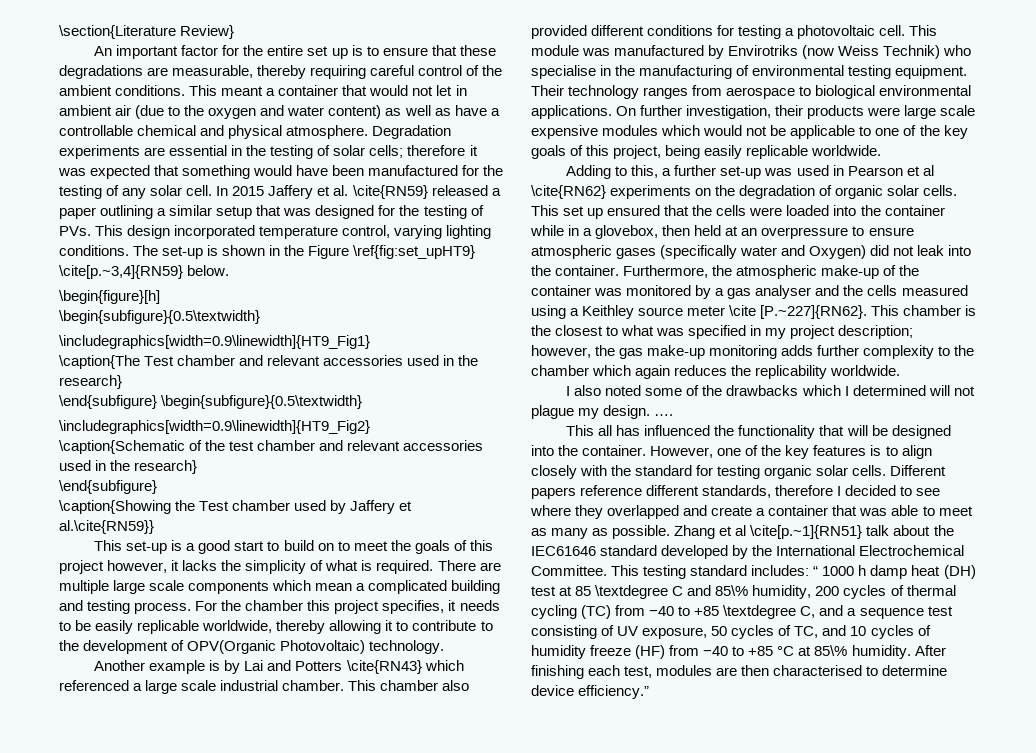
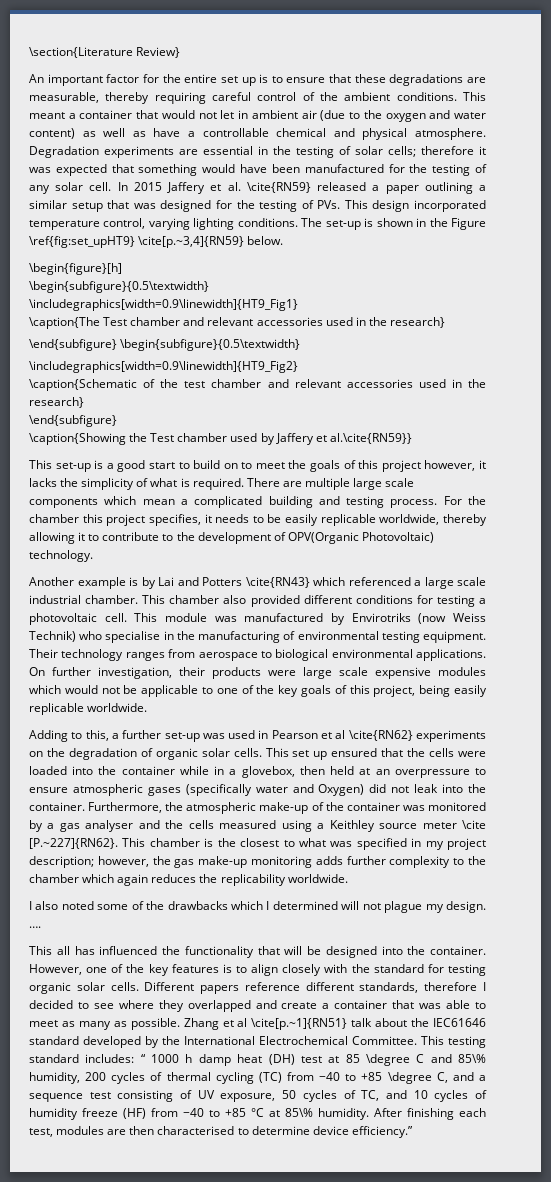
[595,585,669,599] \textdegree -> [365,1054,410,1066] \degree
[723,605,797,619] \textdegree -> [387,1072,432,1084] \degree

